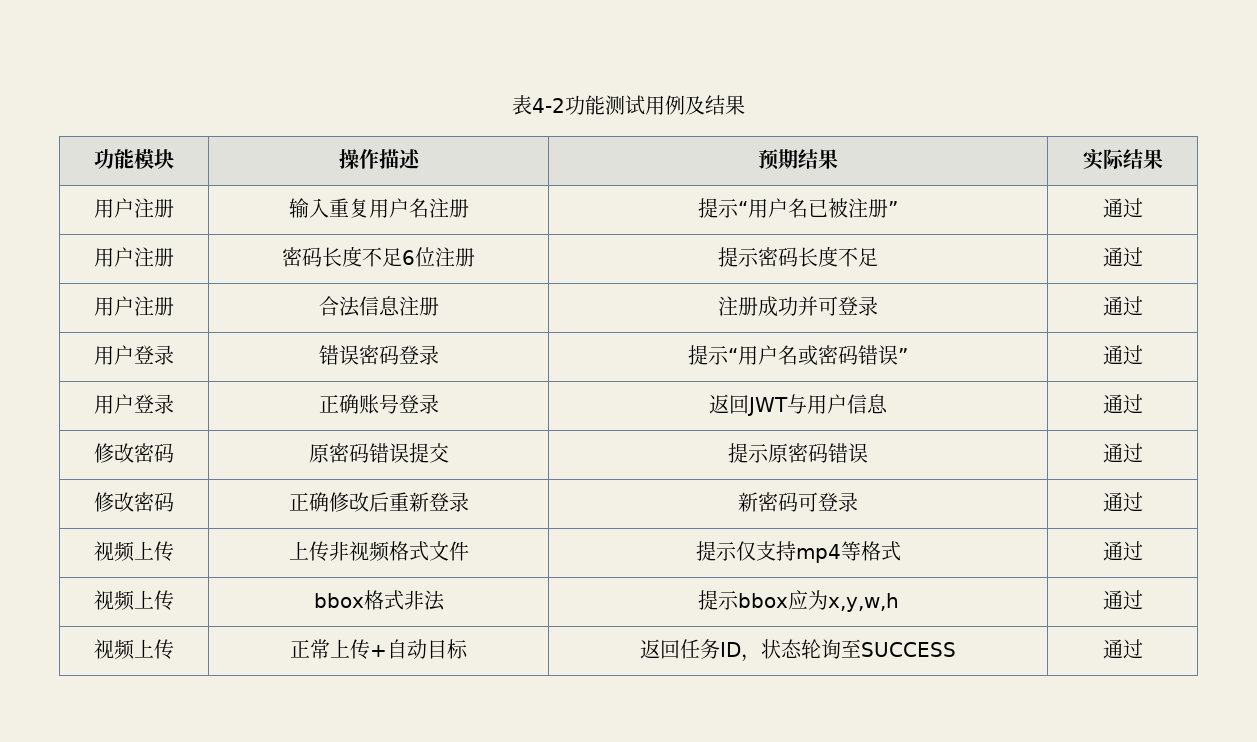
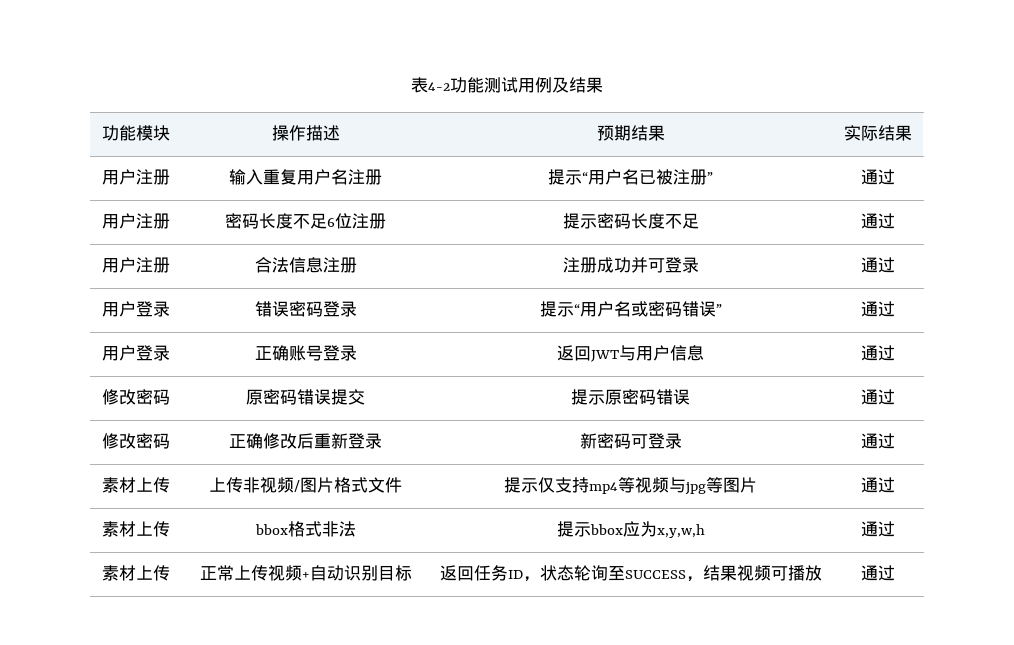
[94,541,135,562] 视频 -> [102,477,136,493] 素材
(390, 551) none -> [294,477,334,493] /图片
[860,541,901,561] [1102,541,1143,561] [94,590,135,611] 格式 | 通过 // 视频 -> [635,477,757,495] [860,477,895,493] [102,521,136,537] 视频与jpg等图片 | 通过 // 素材
[94,639,135,660] 视频 -> [102,565,136,581] 素材
(370, 649) none -> [267,565,302,581] 视频
(427, 649) none -> [343,565,378,581] 识别
(956, 649) none -> [685,565,822,582] ，结果视频可播放

